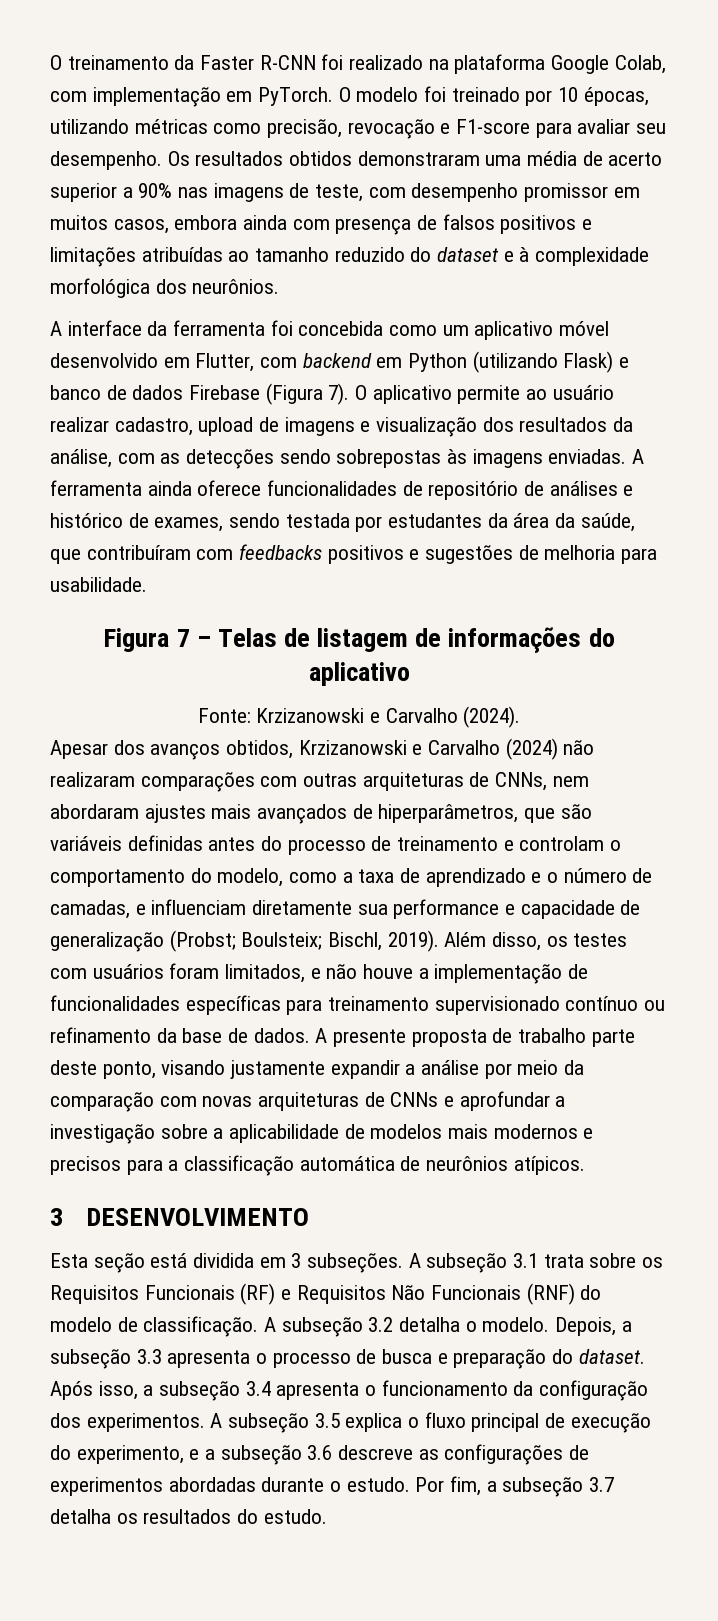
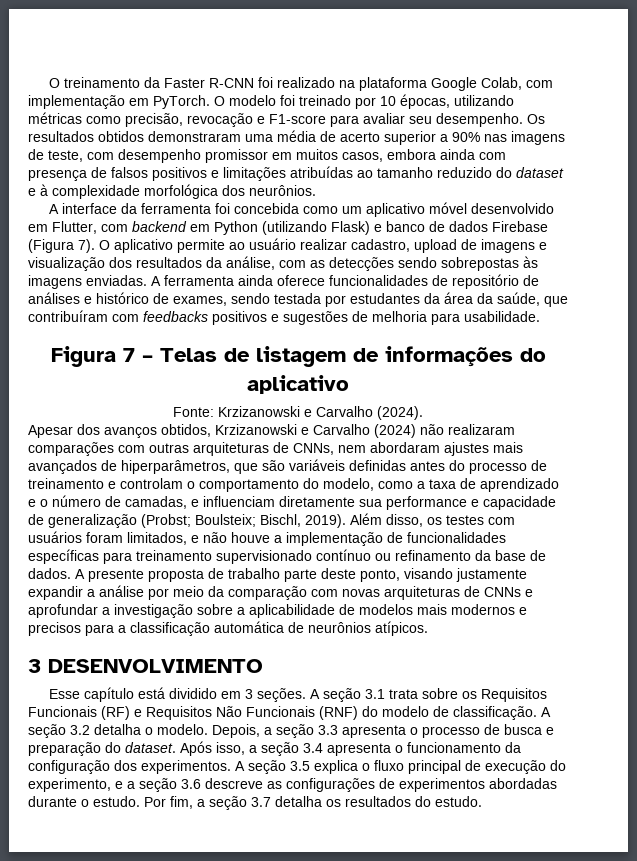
[50,1253,508,1273] Esta seção está dividida em 3 subseções. A subseção -> [49,687,362,702] Esse capítulo está dividido em 3 seções. A seção
[281,1317,363,1337] subseção -> [28,724,66,738] seção
[50,1349,131,1369] subseção -> [276,724,314,738] seção
[159,1381,241,1401] subseção -> [261,742,299,756] seção
[228,1413,310,1433] subseção -> [248,760,286,774] seção
[220,1445,302,1465] subseção -> [139,778,177,792] seção
[502,1477,584,1497] subseção -> [209,796,247,810] seção

